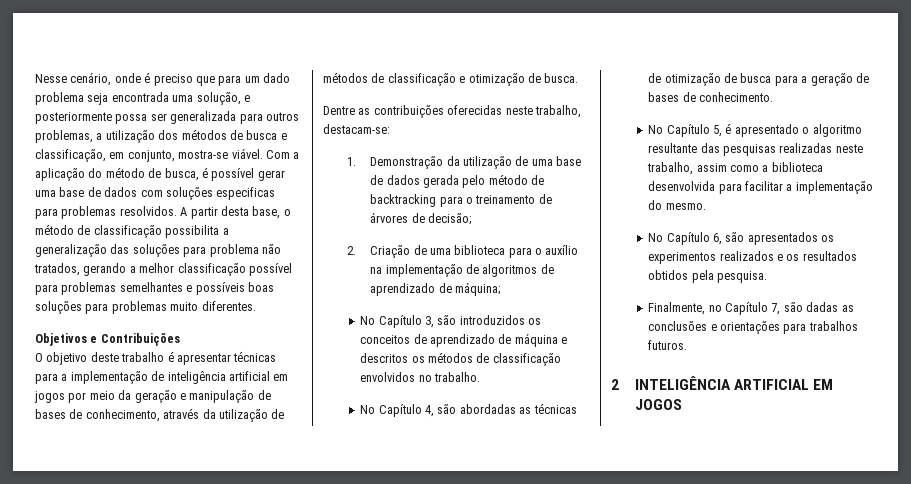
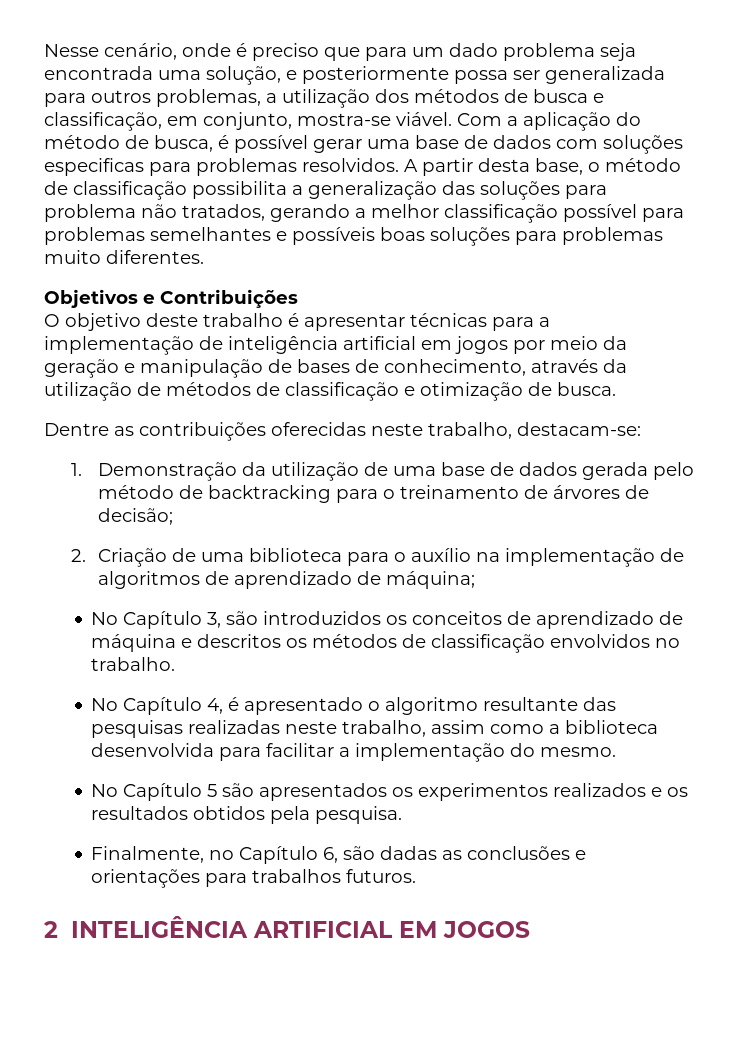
[437,403,577,414] [648,73,869,86] [648,92,774,102] [648,124,723,137] são abordadas as técnicas de otimização de busca para a geração de bases de conhecimento. // No Capítulo 5, -> (224, 706) none
[713,233,723,245] 6, -> [207,784,218,797] 5
[771,303,781,315] 7, -> [323,847,339,863] 6,

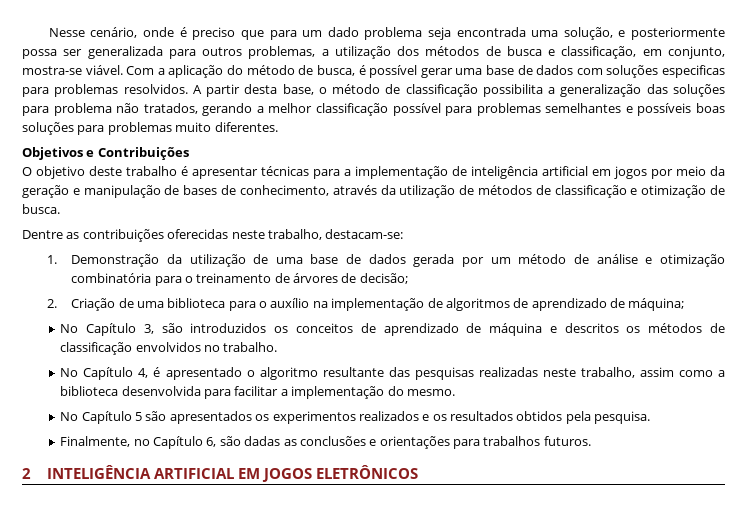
[652,462,694,480] [97,485,331,503] pelo método de backtracking -> [462,254,725,267] [71,273,152,283] por um método de análise e otimização combinatória
(530, 929) none -> [315,465,418,479] ELETRÔNICOS

